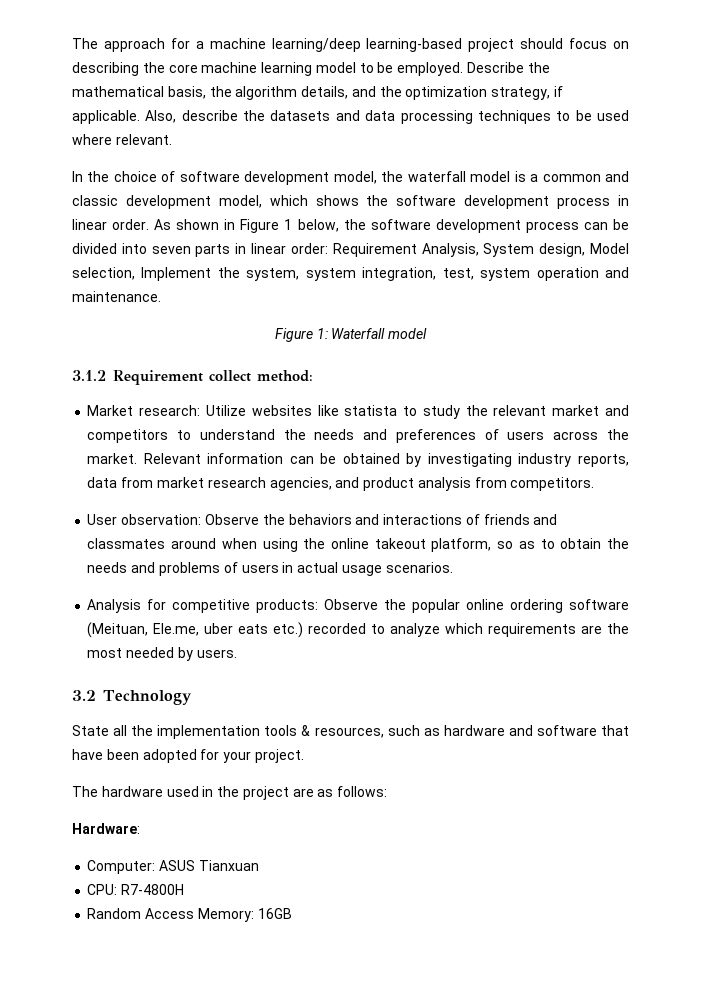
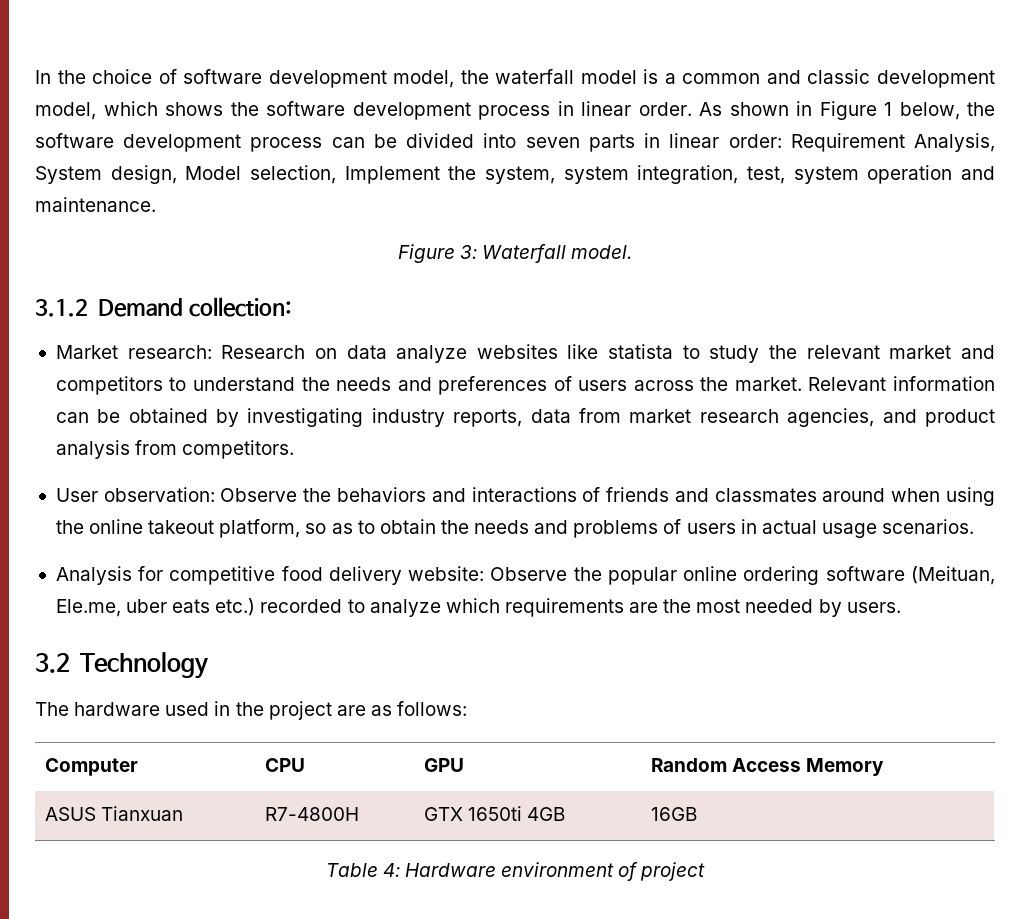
[72,38,629,52] [72,62,550,76] [72,86,564,100] [72,110,630,124] [72,134,172,145] The approach for a machine learning/deep learning-based project should focus on describing the core machine learning model to be employed. Describe the mathematical basis, the algorithm details, and the optimization strategy, if applicable. Also, describe the datasets and data processing techniques to be used where relevant. // -> (35, 77) none
[316,328,428,339] [72,370,313,385] [87,405,246,416] 1: Waterfall model // 3.1.2 Requirement collect method: // Market research: Utilize -> [459,244,633,263] [35,297,293,317] [55,345,468,363] 3: Waterfall model. // 3.1.2 Demand collection: // Market research: Research on data analyze
[256,599,319,613] products: -> [281,566,485,585] food delivery website:
[72,725,629,739] [72,749,304,763] // State all the implementation tools & resources, such as hardware and software that have been adopted for your project. -> (209, 665) none
[72,823,140,834] [87,860,259,874] [87,884,185,895] [87,908,292,922] // Hardware: // Computer: ASUS Tianxuan // CPU: R7-4800H // Random Access Memory: 16GB -> [44,758,138,776] [264,758,305,772] [423,758,464,772] [650,758,885,776] [44,806,184,821] [264,807,359,821] [423,806,566,821] [650,807,697,821] [325,862,706,881] // Computer | CPU | GPU | Random Access Memory // ASUS Tianxuan | R7-4800H | GTX 1650ti 4GB | 16GB // Table 4: Hardware environment of project

